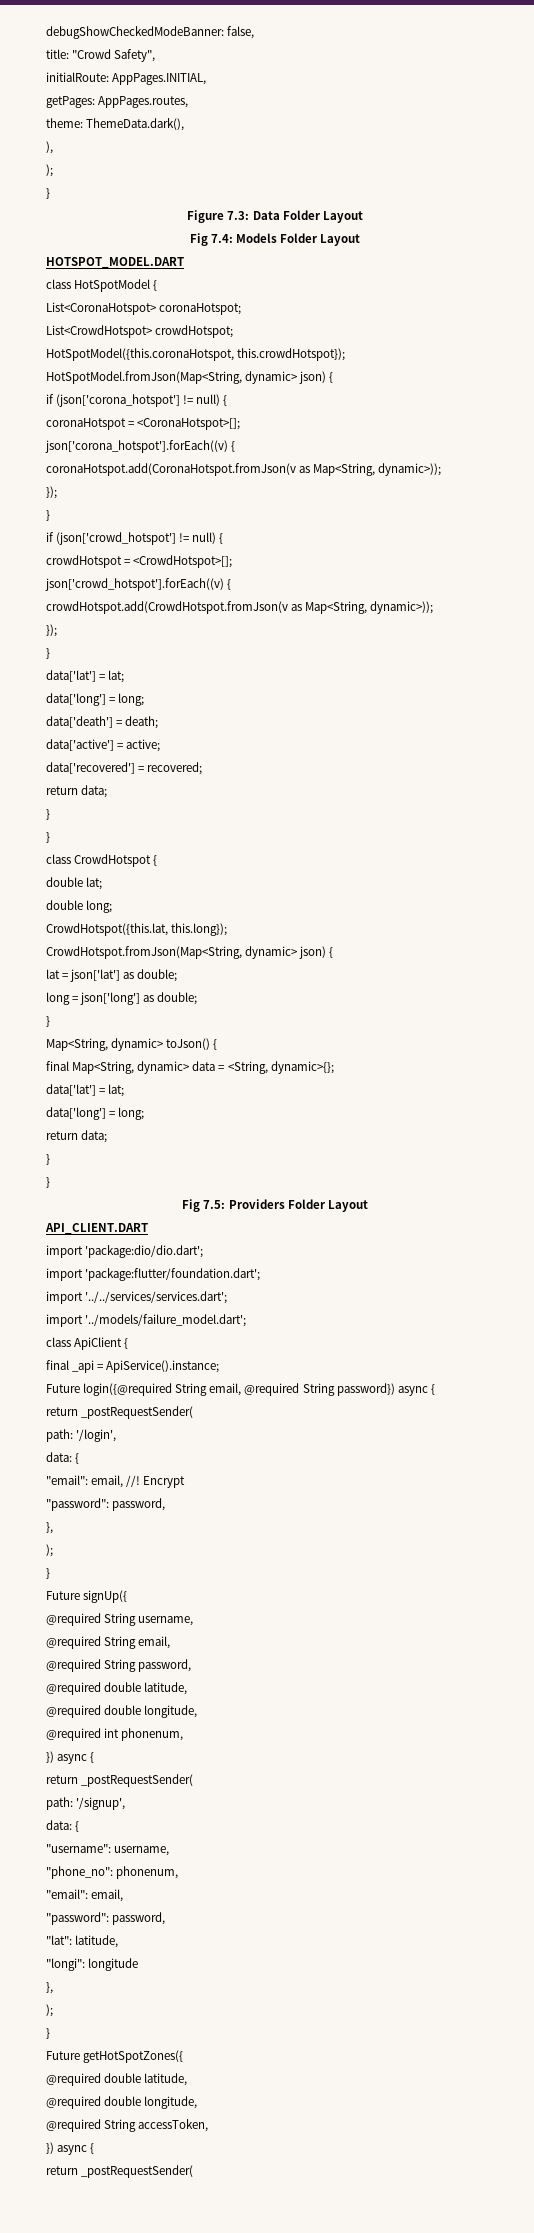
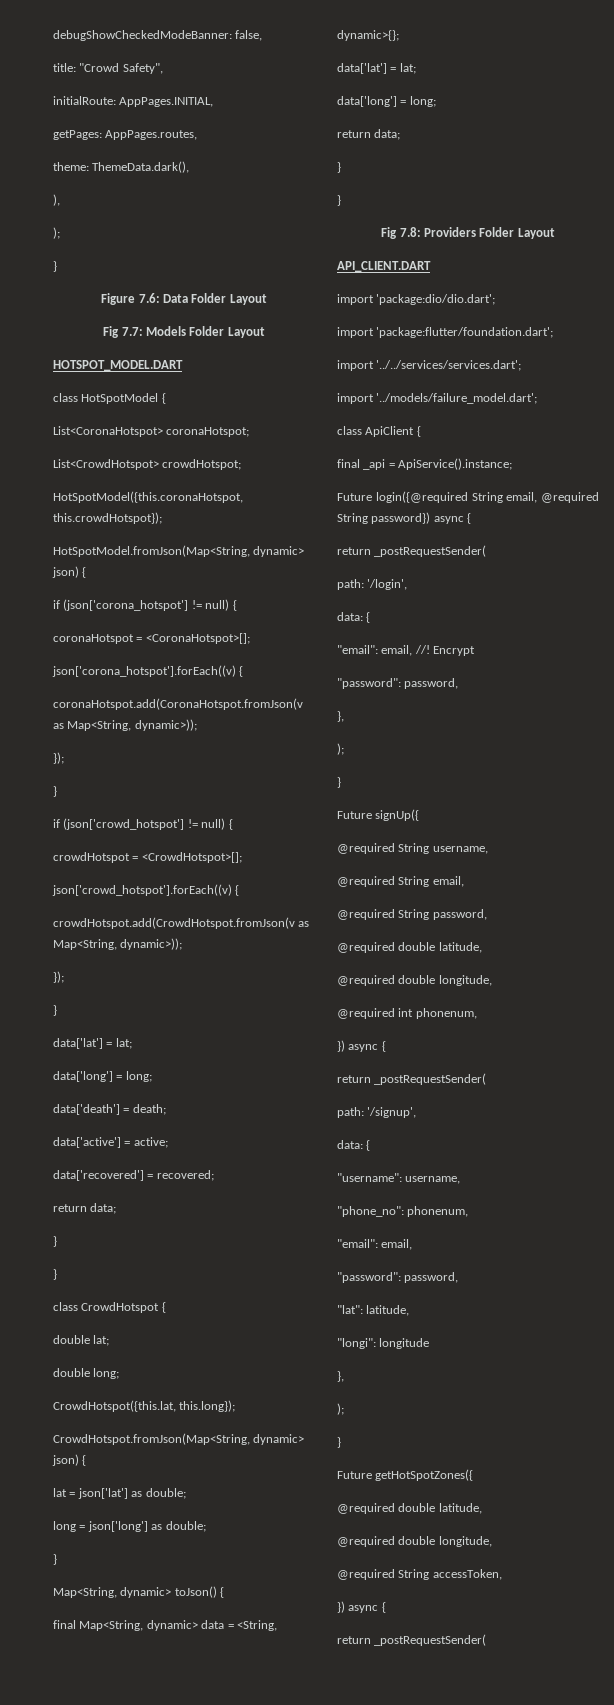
[227,211,250,220] 7.3: -> [138,293,160,303] 7.6:
[210,234,233,243] 7.4: -> [121,327,143,336] 7.7:
[203,1200,226,1209] 7.5: -> [399,227,421,237] 7.8:

